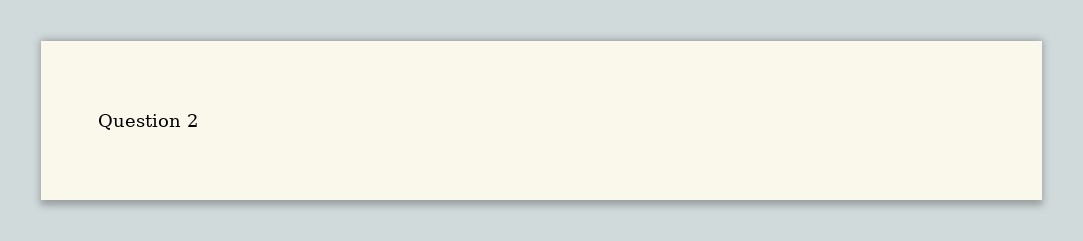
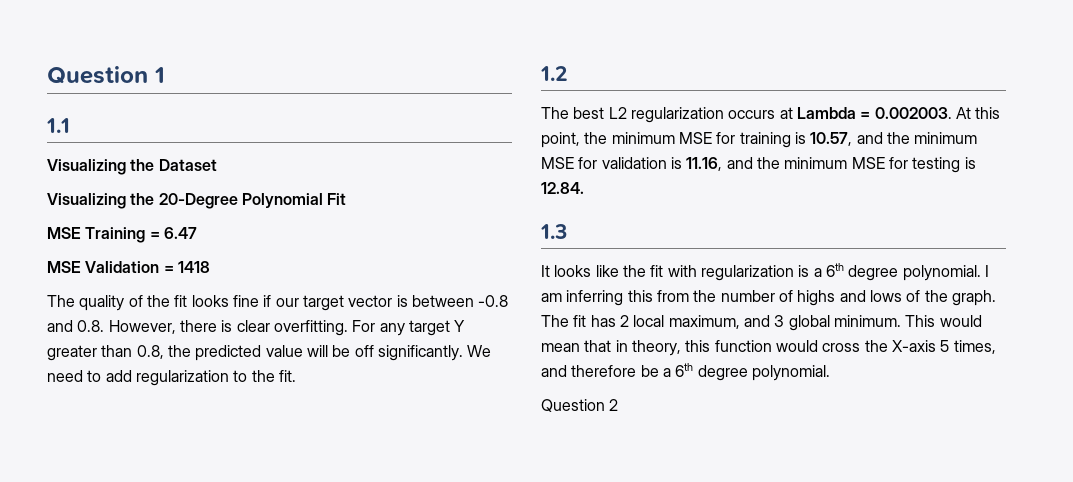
[98,114,181,130] Question -> [47,66,165,84] [46,118,70,133] [47,159,217,175] [47,193,347,209] [47,227,197,243] [47,261,210,273] [47,295,509,311] [47,320,466,336] [47,345,492,361] [47,370,296,386] [540,66,567,81] [541,107,1001,123] [541,132,978,148] [541,157,976,173] [541,182,584,194] [540,224,568,239] [541,263,989,281] [541,290,996,306] [541,315,982,331] [541,340,996,356] [541,363,830,381] [541,399,605,412] Question 1 // 1.1 // Visualizing the Dataset // Visualizing the 20-Degree Polynomial Fit // MSE Training = 6.47 // MSE Validation = 1418 // The quality of the fit looks fine if our target vector is between -0.8 and 0.8. However, there is clear overfitting. For any target Y greater than 0.8, the predicted value will be off significantly. We need to add regularization to the fit. // 1.2 // The best L2 regularization occurs at Lambda = 0.002003. At this point, the minimum MSE for training is 10.57, and the minimum MSE for validation is 11.16, and the minimum MSE for testing is 12.84. // 1.3 // It looks like the fit with regularization is a 6th degree polynomial. I am inferring this from the number of highs and lows of the graph. The fit has 2 local maximum, and 3 global minimum. This would mean that in theory, this function would cross the X-axis 5 times, and therefore be a 6th degree polynomial. // Question

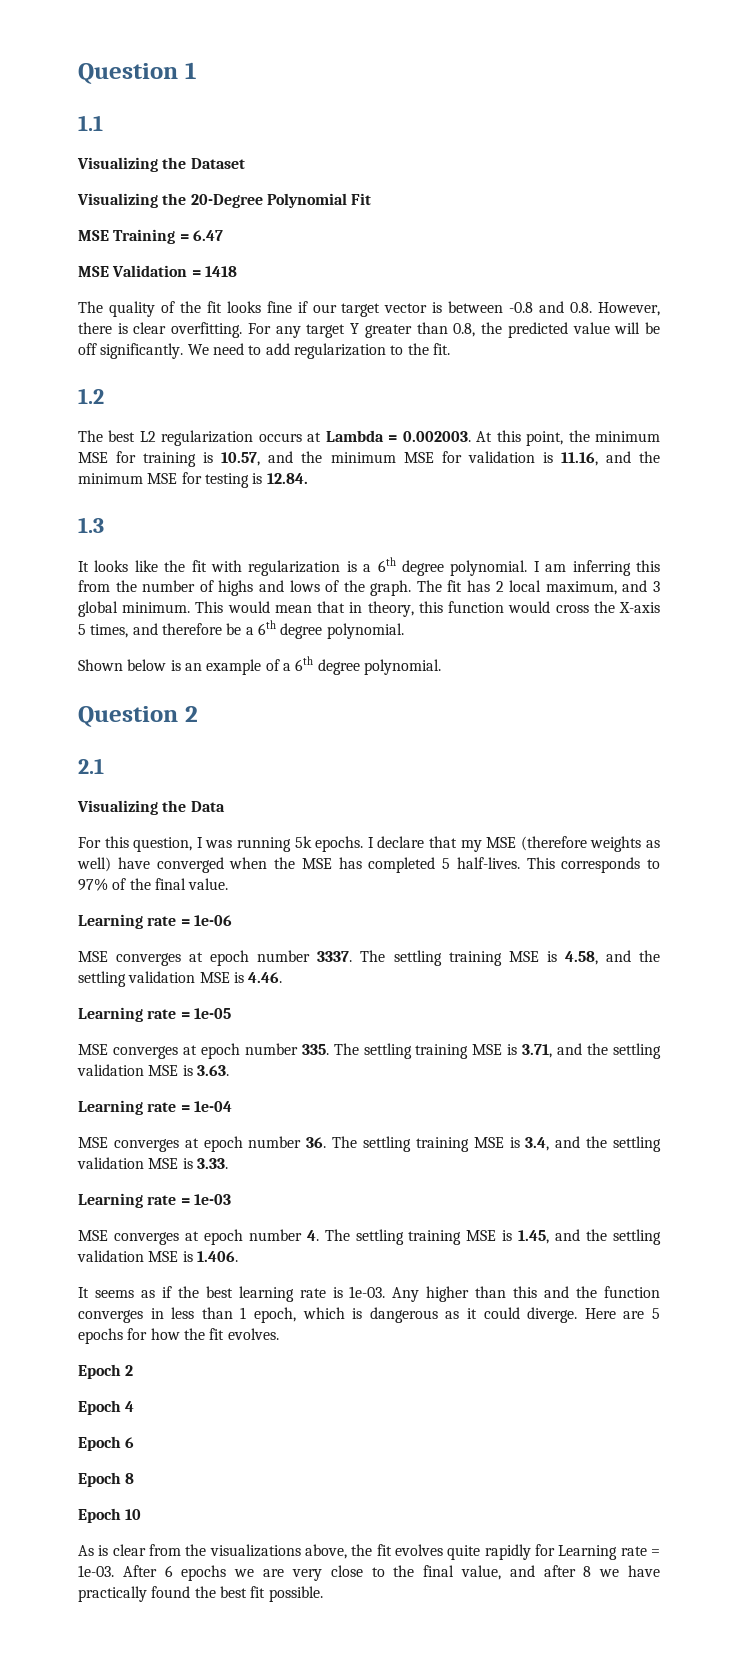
[541,399,619,412] Question 2 -> [78,656,441,675] [78,706,198,727] [78,758,104,774] [77,800,225,815] [78,836,661,852] [77,857,660,873] [78,878,229,891] [78,914,232,929] [78,950,661,966] [78,971,283,987] [78,1007,231,1022] [78,1043,662,1059] [77,1064,229,1076] [78,1100,232,1115] [78,1136,661,1152] [77,1157,228,1169] [78,1193,231,1208] [78,1229,662,1245] [77,1250,238,1262] [78,1286,660,1302] [78,1307,661,1323] [78,1328,279,1344] [78,1364,134,1379] [78,1400,135,1415] [78,1436,135,1451] [78,1472,135,1487] [78,1508,142,1523] [78,1544,660,1560] [78,1565,660,1581] [78,1586,323,1602] Shown below is an example of a 6th degree polynomial. // Question 2 // 2.1 // Visualizing the Data // For this question, I was running 5k epochs. I declare that my MSE (therefore weights as well) have converged when the MSE has completed 5 half-lives. This corresponds to 97% of the final value. // Learning rate = 1e-06 // MSE converges at epoch number 3337. The settling training MSE is 4.58, and the settling validation MSE is 4.46. // Learning rate = 1e-05 // MSE converges at epoch number 335. The settling training MSE is 3.71, and the settling validation MSE is 3.63. // Learning rate = 1e-04 // MSE converges at epoch number 36. The settling training MSE is 3.4, and the settling validation MSE is 3.33. // Learning rate = 1e-03 // MSE converges at epoch number 4. The settling training MSE is 1.45, and the settling validation MSE is 1.406. // It seems as if the best learning rate is 1e-03. Any higher than this and the function converges in less than 1 epoch, which is dangerous as it could diverge. Here are 5 epochs for how the fit evolves. // Epoch 2 // Epoch 4 // Epoch 6 // Epoch 8 // Epoch 10 // As is clear from the visualizations above, the fit evolves quite rapidly for Learning rate = 1e-03. After 6 epochs we are very close to the final value, and after 8 we have practically found the best fit possible.

